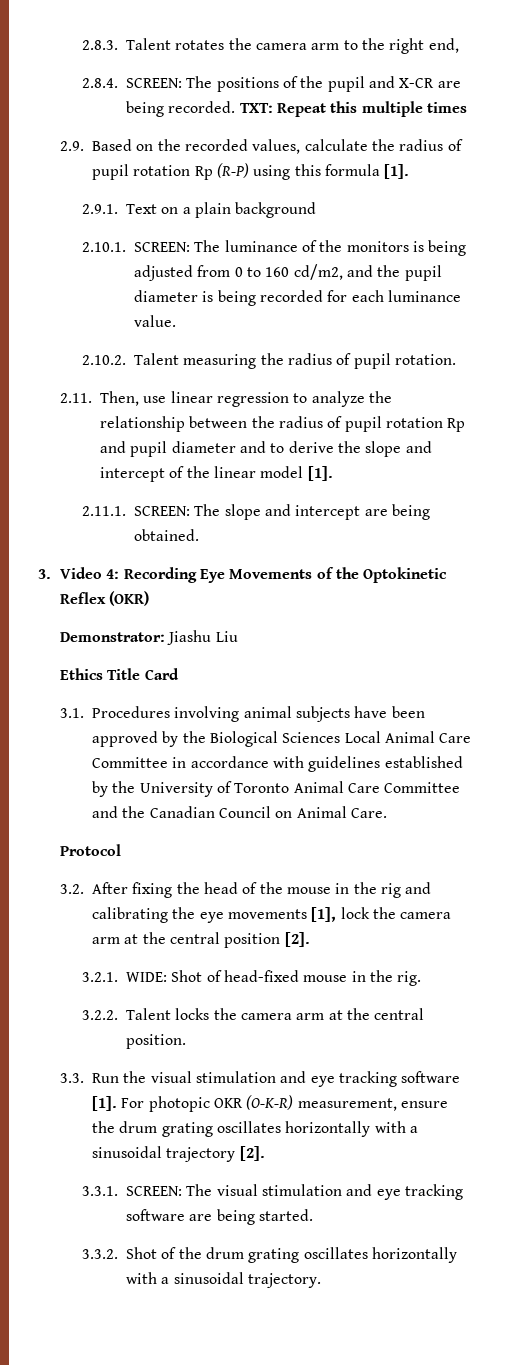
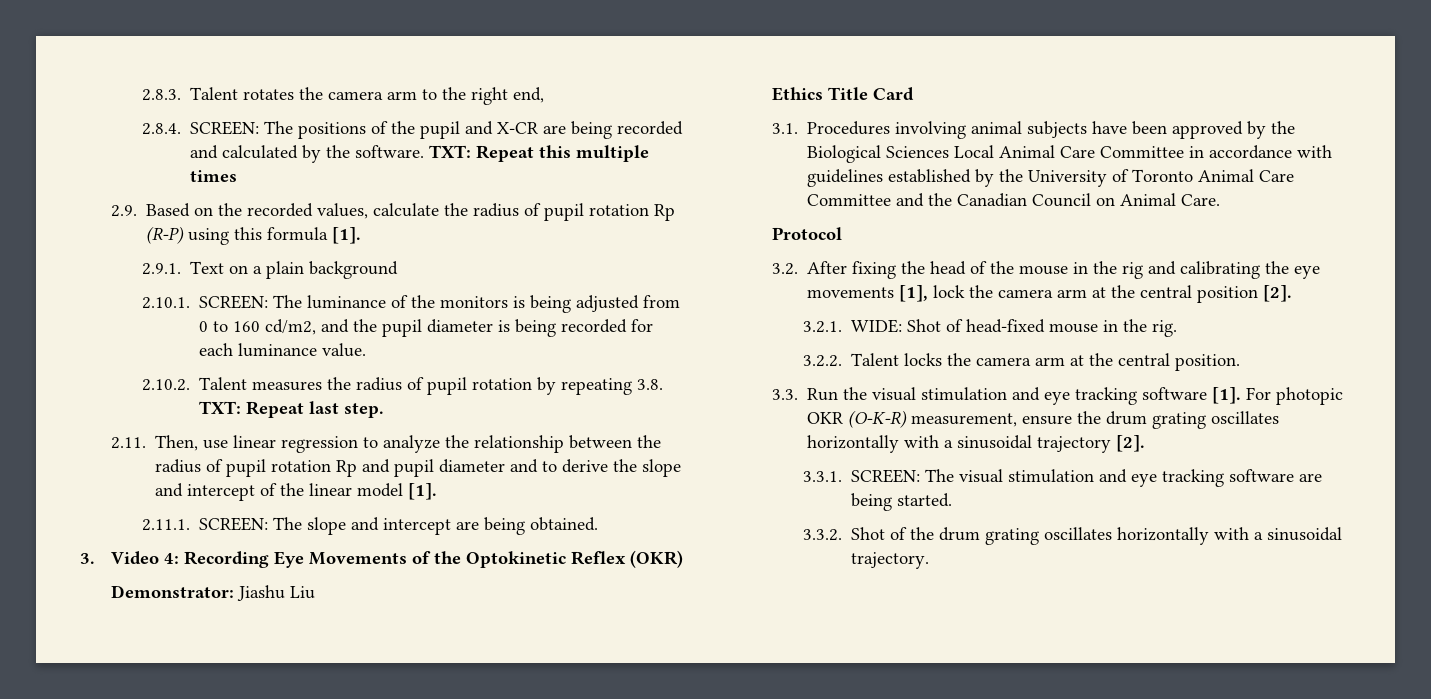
[168,101,236,113] recorded. -> [617,121,684,135] [190,145,425,163] recorded and calculated by the software.
[183,353,457,369] measuring the radius of pupil rotation. -> [252,377,664,395] [199,401,385,418] measures the radius of pupil rotation by repeating 3.8. TXT: Repeat last step.

